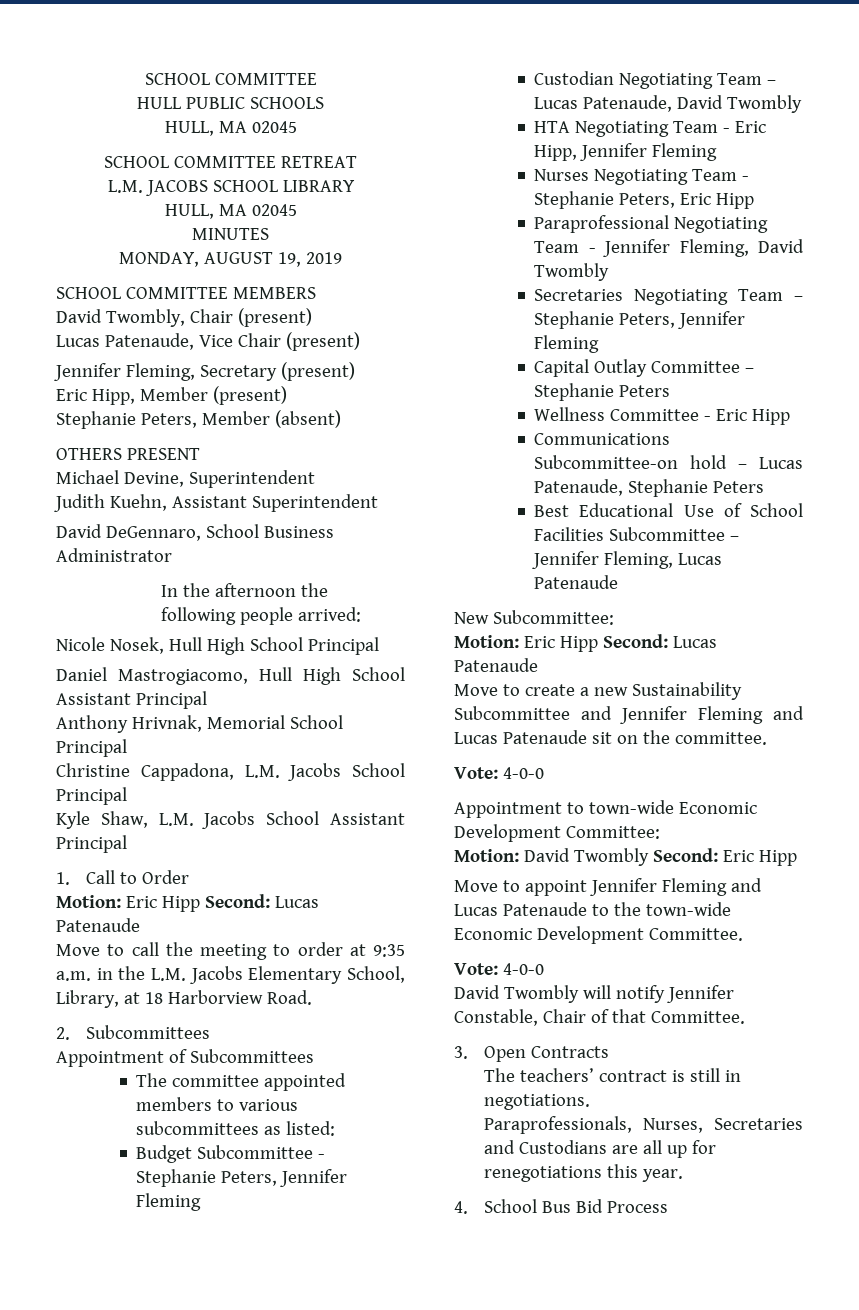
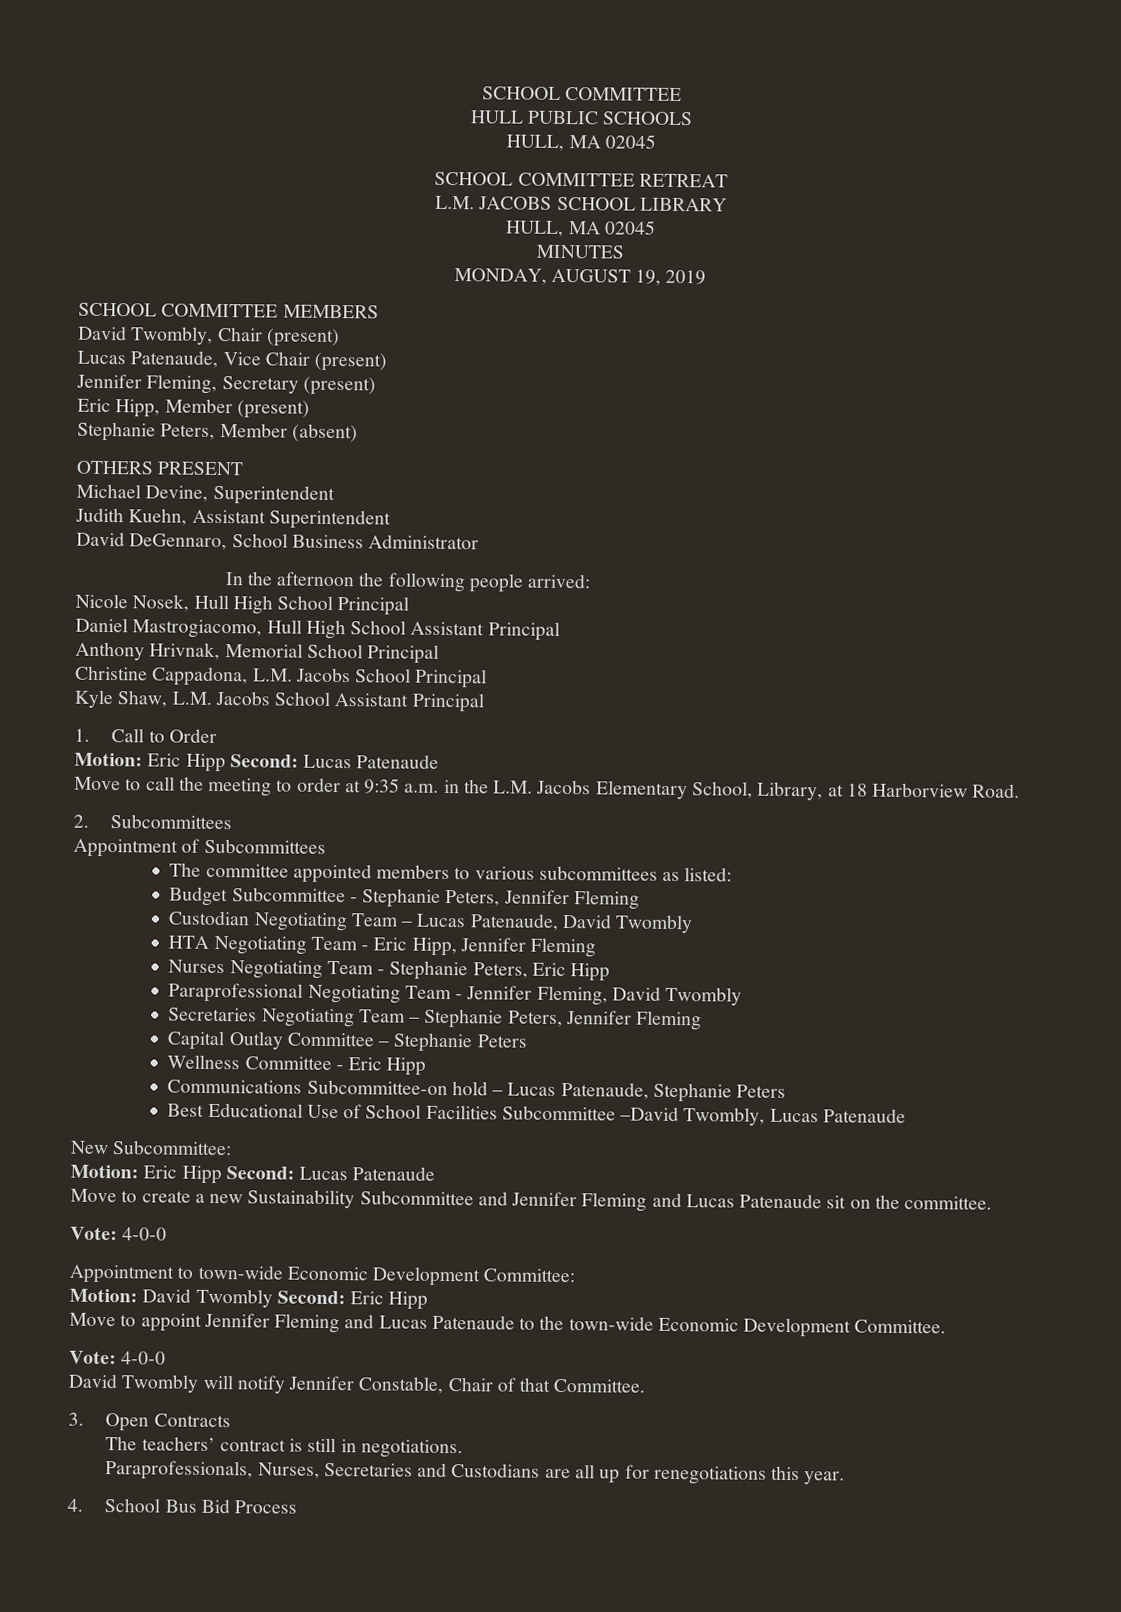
[730,536,740,541] [532,551,674,569] – Jennifer Fleming, -> [620,1106,766,1126] –David Twombly,

